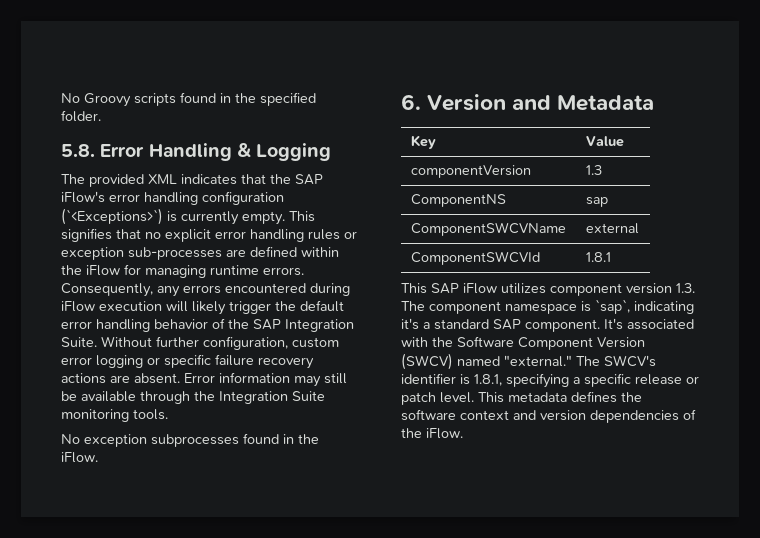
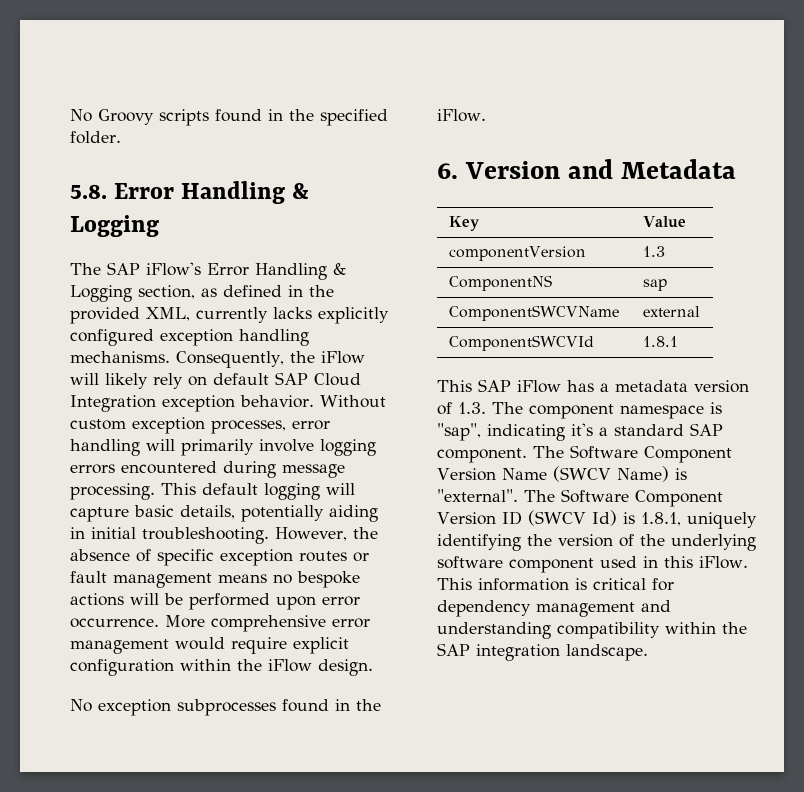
[89,174,323,187] [61,191,284,205] [61,208,315,225] [61,228,357,242] [61,246,339,260] [61,264,304,278] [61,283,350,297] [61,300,344,315] [61,318,354,332] [61,336,339,350] [61,354,314,369] [61,372,347,387] [61,391,325,404] [61,409,168,422] provided XML indicates that the SAP iFlow's error handling configuration (`<Exceptions>`) is currently empty. This signifies that no explicit error handling rules or exception sub-processes are defined within the iFlow for managing runtime errors. Consequently, any errors encountered during iFlow execution will likely trigger the default error handling behavior of the SAP Integration Suite. Without further configuration, custom error logging or specific failure recovery actions are absent. Error information may still be available through the Integration Suite monitoring tools. -> [107,262,346,280] [70,285,334,302] [70,307,389,324] [70,329,309,346] [70,351,365,368] [70,372,361,389] [70,395,386,412] [70,417,330,434] [70,439,376,456] [70,461,345,478] [70,483,355,500] [70,505,378,522] [70,527,378,544] [70,549,369,566] [70,571,360,588] [70,593,360,610] [70,615,370,632] [70,637,349,654] [70,659,373,676] SAP iFlow's Error Handling & Logging section, as defined in the provided XML, currently lacks explicitly configured exception handling mechanisms. Consequently, the iFlow will likely rely on default SAP Cloud Integration exception behavior. Without custom exception processes, error handling will primarily involve logging errors encountered during message processing. This default logging will capture basic details, potentially aiding in initial troubleshooting. However, the absence of specific exception routes or fault management means no bespoke actions will be performed upon error occurrence. More comprehensive error management would require explicit configuration within the iFlow design.
[501,283,672,296] utilizes component version -> [567,380,749,393] [437,402,452,415] has a metadata version of
[595,299,630,314] `sap`, -> [437,423,481,441] "sap",
[604,318,694,330] [401,336,645,350] [401,353,656,370] [401,373,699,388] [401,391,642,405] [401,409,696,423] [401,428,463,439] It's associated with the Software Component Version (SWCV) named "external." The SWCV's identifier is 1.8.1, specifying a specific release or patch level. This metadata defines the software context and version dependencies of the iFlow. -> [533,445,732,463] [437,466,687,482] [437,489,723,507] [437,510,757,529] [437,534,756,551] [437,556,748,573] [437,578,674,591] [437,600,671,617] [437,622,747,639] [437,643,648,661] The Software Component Version Name (SWCV Name) is "external". The Software Component Version ID (SWCV Id) is 1.8.1, uniquely identifying the version of the underlying software component used in this iFlow. This information is critical for dependency management and understanding compatibility within the SAP integration landscape.

